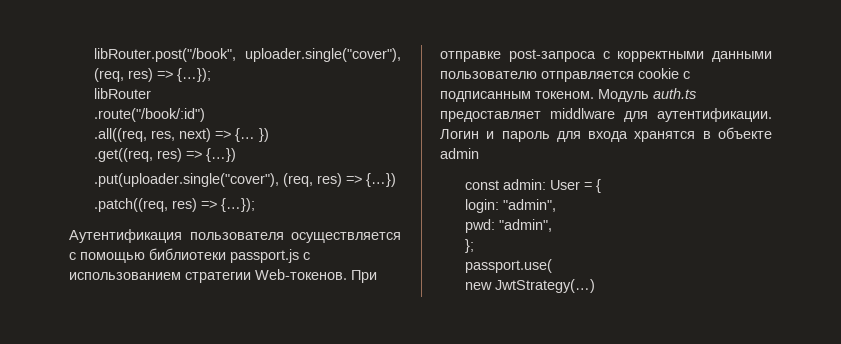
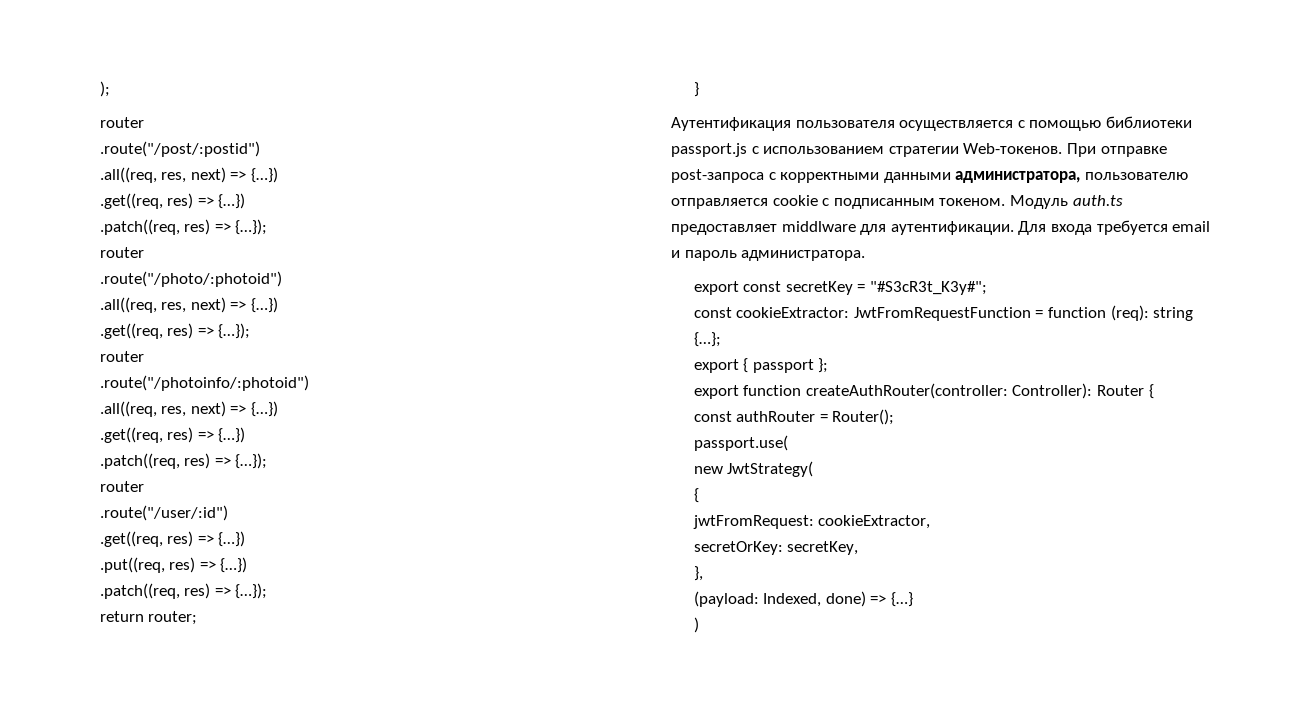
[93,48,401,62] [93,68,211,82] [93,88,151,99] [93,108,205,122] [93,128,269,142] [93,148,236,162] [93,173,396,187] [93,198,255,212] libRouter.post("/book", uploader.single("cover"), (req, res) => {…}); // libRouter // .route("/book/:id") // .all((req, res, next) => {… }) // .get((req, res) => {…}) // .put(uploader.single("cover"), (req, res) => {…}) // .patch((req, res) => {…}); -> [99,81,110,97] [99,117,144,128] [99,141,260,157] [99,167,278,183] [99,193,246,209] [99,219,268,235] [99,247,144,258] [99,271,282,287] [99,297,278,313] [99,323,251,339] [99,351,144,362] [99,375,309,391] [99,401,278,417] [99,427,246,443] [99,453,268,469] [99,481,144,492] [99,505,228,521] [99,531,246,547] [99,557,248,573] [99,583,268,599] [99,611,198,625] [693,82,699,97] ); // router // .route("/post/:postid") // .all((req, res, next) => {…}) // .get((req, res) => {…}) // .patch((req, res) => {…}); // router // .route("/photo/:photoid") // .all((req, res, next) => {…}) // .get((req, res) => {…}); // router // .route("/photoinfo/:photoid") // .all((req, res, next) => {…}) // .get((req, res) => {…}) // .patch((req, res) => {…}); // router // .route("/user/:id") // .get((req, res) => {…}) // .put((req, res) => {…}) // .patch((req, res) => {…}); // return router; // }
(772, 56) none -> [955,171,1081,183] администратора,
[440,127,772,142] [440,148,479,159] [464,179,601,193] [464,199,556,213] [464,219,552,233] [464,239,474,253] [464,259,552,273] [464,279,595,293] Логин и пароль для входа хранятся в объекте admin // const admin: User = { // login: "admin", // pwd: "admin", // }; // passport.use( // new JwtStrategy(…) -> [1018,220,1211,235] [671,250,866,261] [693,281,987,295] [693,305,1194,321] [693,332,721,347] [693,358,829,373] [693,383,1154,399] [693,409,895,425] [693,435,788,451] [693,461,814,477] [693,488,699,503] [692,515,931,529] [693,541,859,555] [693,566,703,581] [693,591,913,607] [693,617,699,633] Для входа требуется email и пароль администратора. // export const secretKey = "#S3cR3t_K3y#"; // const cookieExtractor: JwtFromRequestFunction = function (req): string {…}; // export { passport }; // export function createAuthRouter(controller: Controller): Router { // const authRouter = Router(); // passport.use( // new JwtStrategy( // { // jwtFromRequest: cookieExtractor, // secretOrKey: secretKey, // }, // (payload: Indexed, done) => {…} // )

